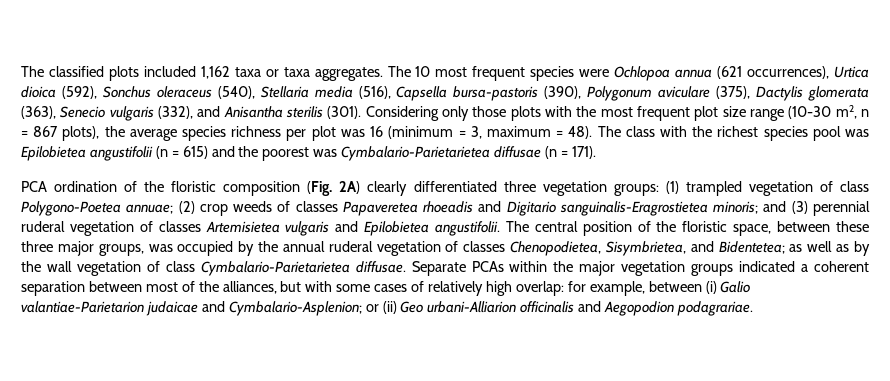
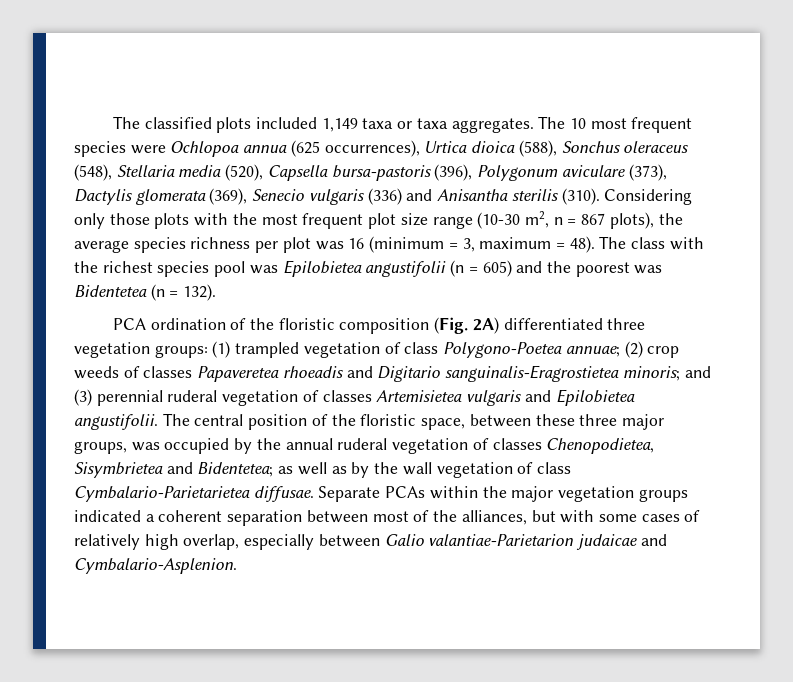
[200,66,230,79] 1,162 -> [321,118,358,132] 1,149
[717,66,743,79] (621 -> [290,140,320,157] (625
[61,86,97,99] (592), -> [518,140,557,157] (588),
[217,86,255,99] (540), -> [74,164,112,181] (548),
[358,86,391,99] (516), -> [225,164,264,181] (520),
[544,86,582,99] (390), -> [434,164,473,181] (396),
[716,86,751,99] (375), -> [628,164,667,181] (373),
[21,106,56,119] (363), -> [209,188,248,205] (369),
[158,106,193,119] (332), -> [367,188,402,205] (336)
[327,106,362,119] (301). -> [561,188,600,205] (310).
[182,146,208,159] 615) -> [482,260,512,277] 605)
[341,146,596,161] Cymbalario-Parietarietea diffusae (n = 171). -> [74,284,217,301] Bidentetea (n = 132).
[367,181,408,196] clearly -> (499, 325) none
[605,241,686,256] Sisymbrietea, -> [74,462,163,478] Sisymbrietea
[515,281,751,296] [21,301,754,316] overlap: for example, between (i) Galio valantiae-Parietarion judaicae and Cymbalario-Asplenion; or (ii) Geo urbani-Alliarion officinalis and Aegopodion podagrariae. -> [183,534,667,550] [74,558,237,574] overlap, especially between Galio valantiae-Parietarion judaicae and Cymbalario-Asplenion.

